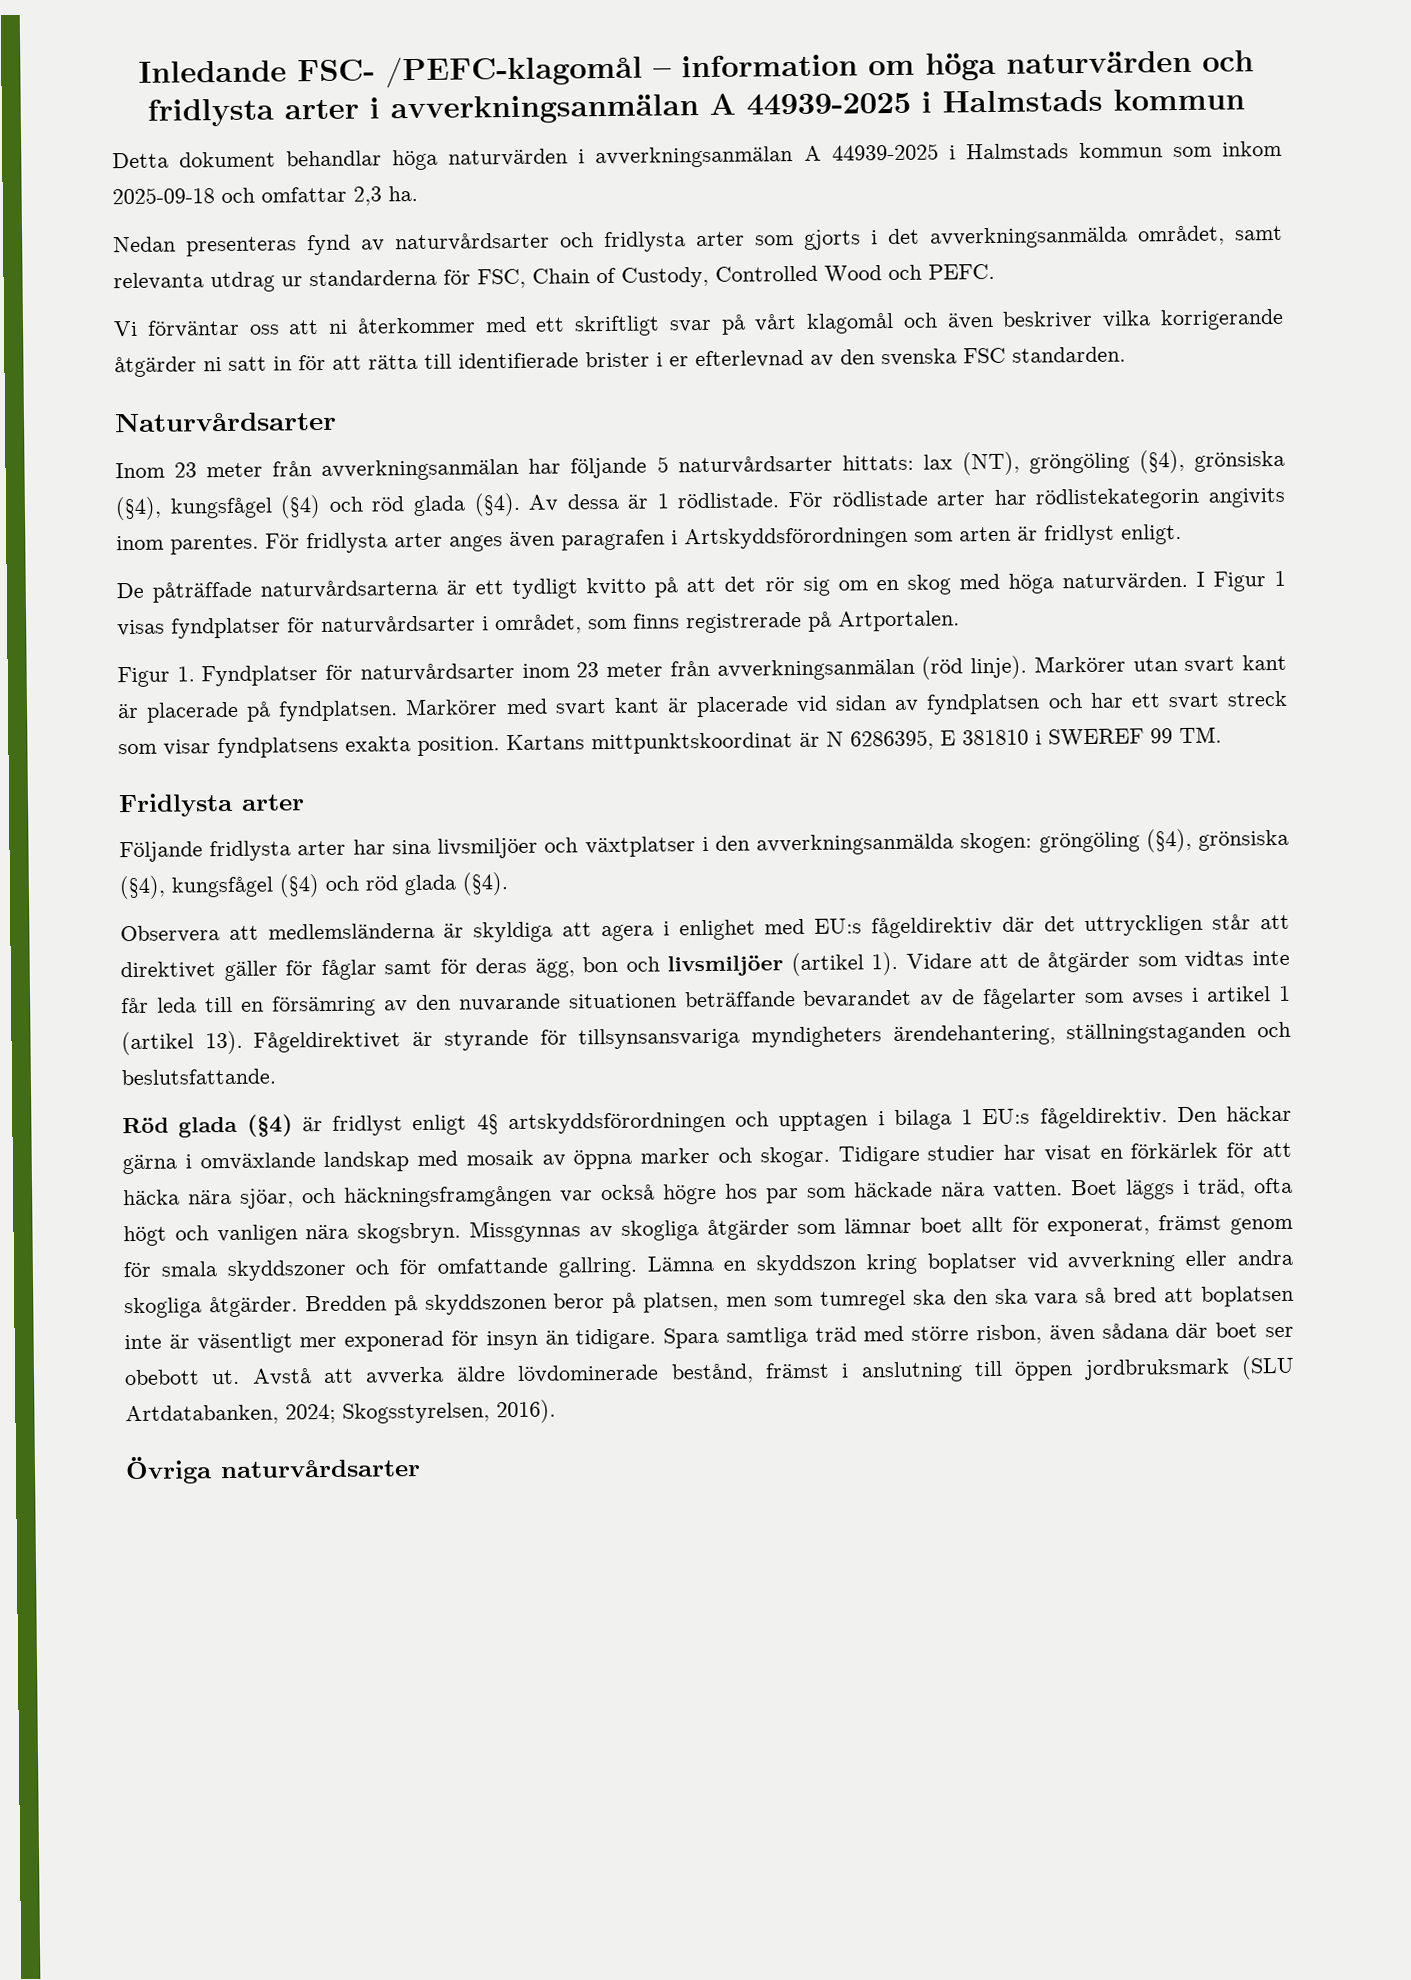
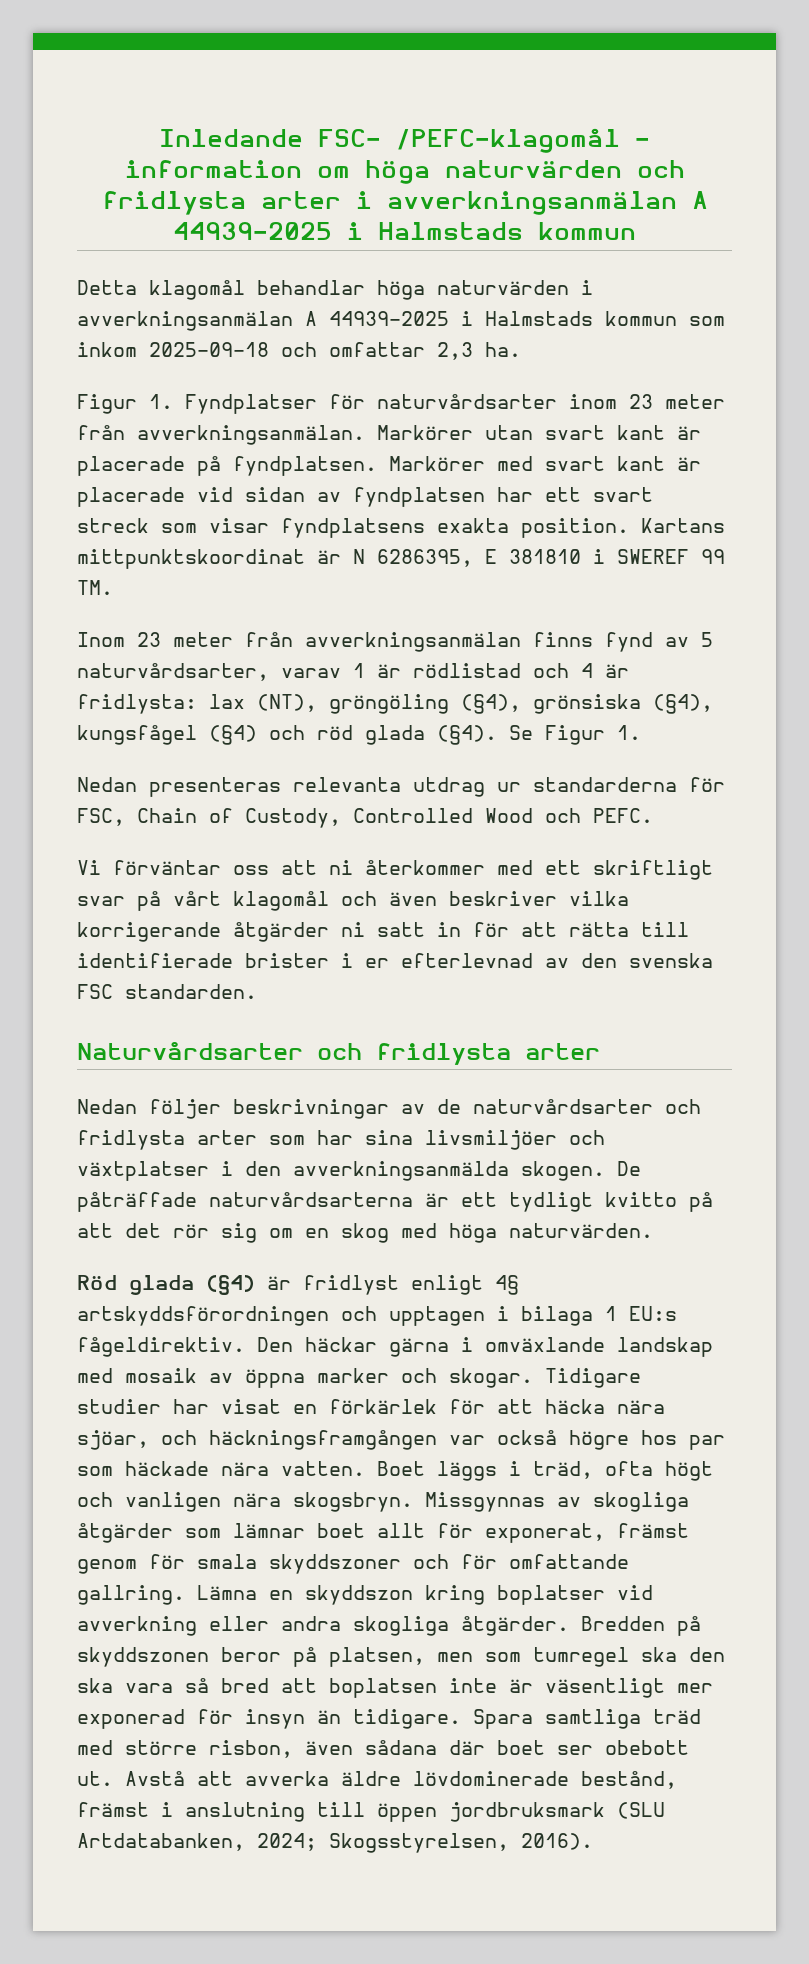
[179,151,277,168] dokument -> [149,280,245,300] klagomål
[113,225,1283,257] Nedan presenteras fynd av naturvårdsarter och fridlysta arter som gjorts i det avverkningsanmälda området, samt -> [77,394,725,414] [77,425,701,445] [77,456,701,476] [77,487,653,507] [77,518,725,538] [77,549,725,569] [77,580,113,595] [77,632,713,652] [77,663,629,681] [77,694,713,714] [77,725,641,745] [77,777,281,797] Figur 1. Fyndplatser för naturvårdsarter inom 23 meter från avverkningsanmälan. Markörer utan svart kant är placerade på fyndplatsen. Markörer med svart kant är placerade vid sidan av fyndplatsen har ett svart streck som visar fyndplatsens exakta position. Kartans mittpunktskoordinat är N 6286395, E 381810 i SWEREF 99 TM. // Inom 23 meter från avverkningsanmälan finns fynd av 5 naturvårdsarter, varav 1 är rödlistad och 4 är fridlysta: lax (NT), gröngöling (§4), grönsiska (§4), kungsfågel (§4) och röd glada (§4). Se Figur 1. // Nedan presenteras
[115,449,1285,481] [115,487,1285,521] [116,523,1182,555] // Inom 23 meter från avverkningsanmälan har följande 5 naturvårdsarter hittats: lax (NT), gröngöling (§4), grönsiska (§4), kungsfågel (§4) och röd glada (§4). Av dessa är 1 rödlistade. För rödlistade arter har rödlistekategorin angivits inom parentes. För fridlysta arter anges även paragrafen i Artskyddsförordningen som arten är fridlyst enligt. // -> [317,1043,600,1065] [77,1099,701,1119] [77,1130,605,1150] [77,1161,605,1181] och fridlysta arter // Nedan följer beskrivningar av de naturvårdsarter och fridlysta arter som har sina livsmiljöer och växtplatser i den avverkningsanmälda skogen.
[1195,570,1286,592] [117,610,960,639] [117,654,1287,688] [117,690,1288,723] [118,726,1222,759] [118,792,305,818] [119,828,1289,863] [119,872,508,900] [120,914,1290,944] [120,950,1290,982] [121,985,1291,1017] [121,1021,1292,1056] [121,1068,276,1086] I Figur 1 visas fyndplatser för naturvårdsarter i området, som finns registrerade på Artportalen. // Figur 1. Fyndplatser för naturvårdsarter inom 23 meter från avverkningsanmälan (röd linje). Markörer utan svart kant är placerade på fyndplatsen. Markörer med svart kant är placerade vid sidan av fyndplatsen och har ett svart streck som visar fyndplatsens exakta position. Kartans mittpunktskoordinat är N 6286395, E 381810 i SWEREF 99 TM. // Fridlysta arter // Följande fridlysta arter har sina livsmiljöer och växtplatser i den avverkningsanmälda skogen: gröngöling (§4), grönsiska (§4), kungsfågel (§4) och röd glada (§4). // Observera att medlemsländerna är skyldiga att agera i enlighet med EU:s fågeldirektiv där det uttryckligen står att direktivet gäller för fåglar samt för deras ägg, bon och livsmiljöer (artikel 1). Vidare att de åtgärder som vidtas inte får leda till en försämring av den nuvarande situationen beträffande bevarandet av de fågelarter som avses i artikel 1 (artikel 13). Fågeldirektivet är styrande för tillsynsansvariga myndigheters ärendehantering, ställningstaganden och beslutsfattande. -> (653, 1230) none
[125,1456,421,1485] // Övriga naturvårdsarter -> (593, 1841) none

